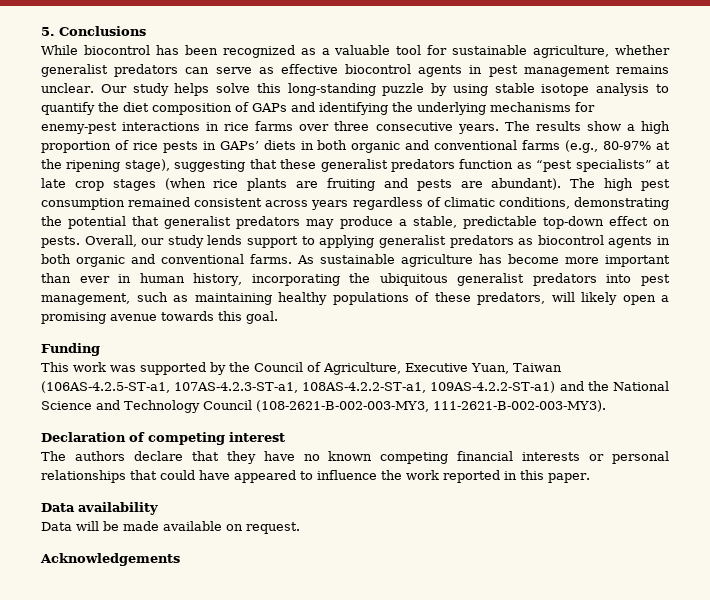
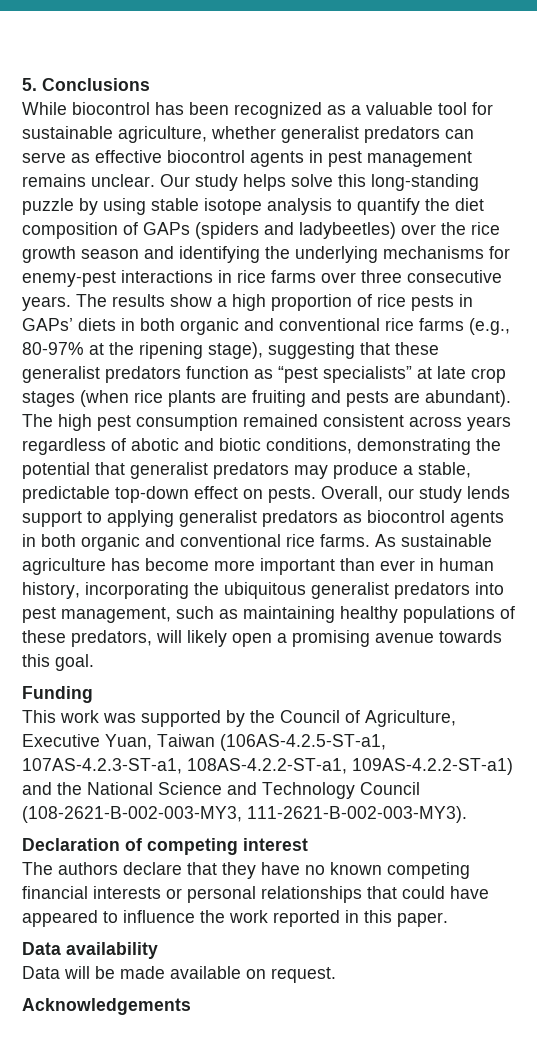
(287, 107) none -> [195,222,500,239] [22,246,139,263] (spiders and ladybeetles) over the rice growth season
(518, 145) none -> [385,318,414,331] rice
[443,197,495,207] climatic -> [131,438,261,451] abotic and biotic
(244, 259) none -> [286,534,315,547] rice

